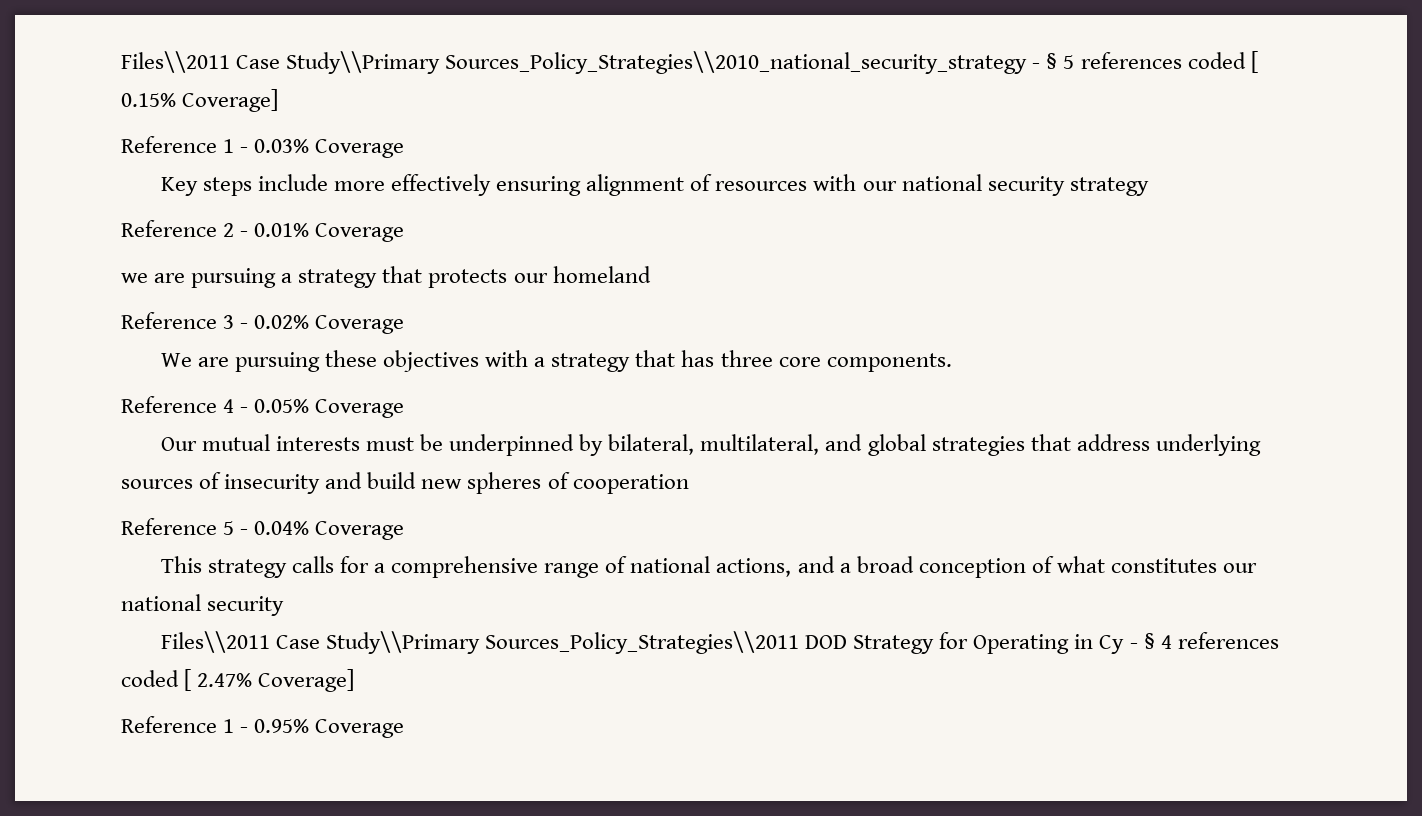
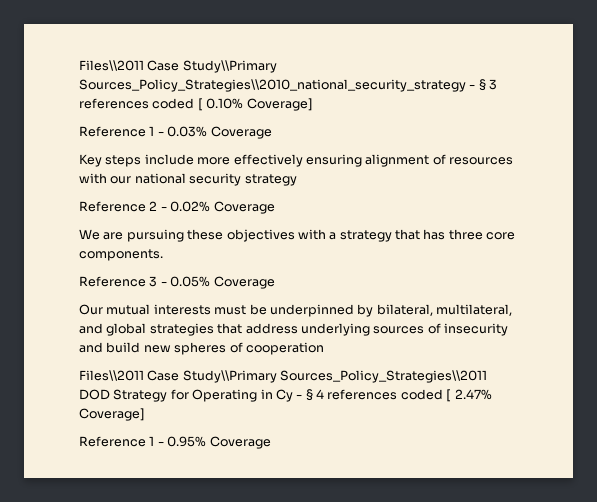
[1063,51,1258,73] [121,93,176,107] 5 references coded [ 0.15% -> [489,79,498,90] [79,98,244,111] 3 references coded [ 0.10%
[254,223,405,242] [121,266,651,288] [121,312,249,329] 0.01% Coverage // we are pursuing a strategy that protects our homeland // Reference 3 - -> (167, 209) none
[223,399,235,413] 4 -> [149,276,158,287] 3
[121,518,405,540] [160,556,1258,578] [121,594,285,616] // Reference 5 - 0.04% Coverage // This strategy calls for a comprehensive range of national actions, and a broad conception of what constitutes our national security -> (324, 348) none

